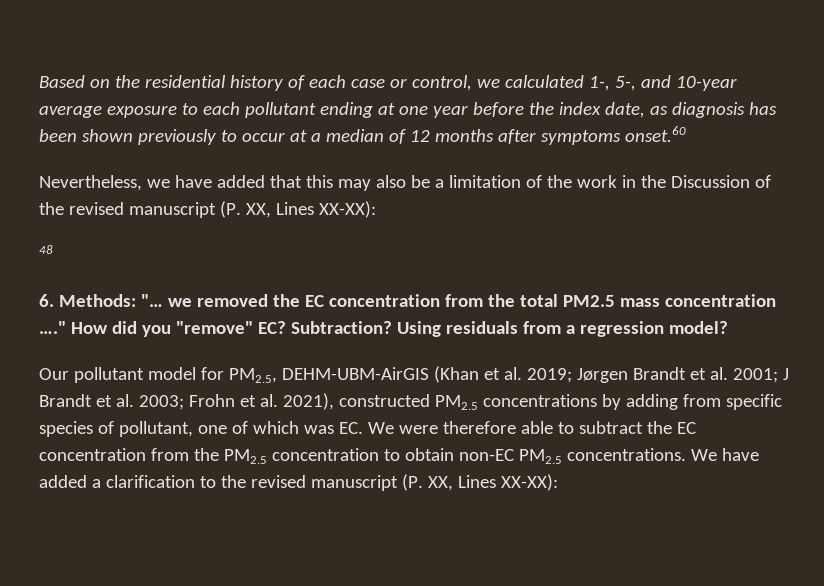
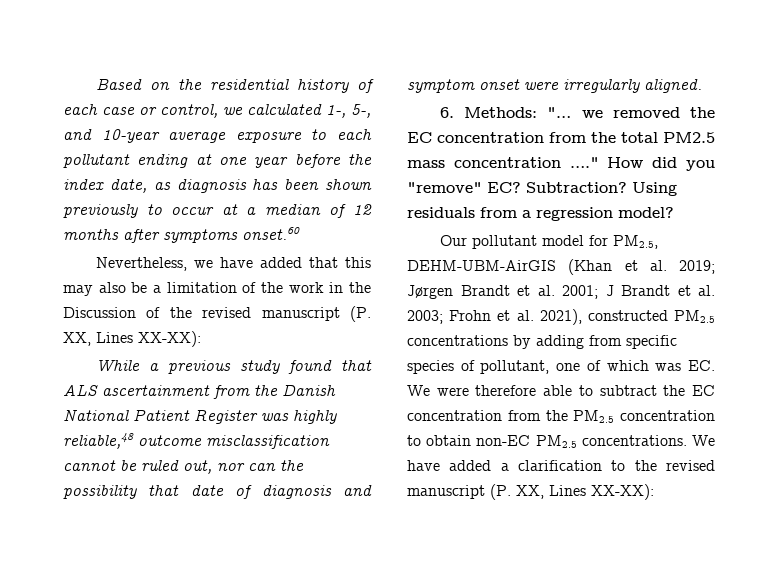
[39,245,53,254] 48 -> [96,359,372,374] [63,384,336,399] [63,409,337,424] [63,433,330,449] [63,460,304,474] [63,485,372,499] [407,79,702,93] While a previous study found that ALS ascertainment from the Danish National Patient Register was highly reliable,48 outcome misclassification cannot be ruled out, nor can the possibility that date of diagnosis and symptom onset were irregularly aligned.

